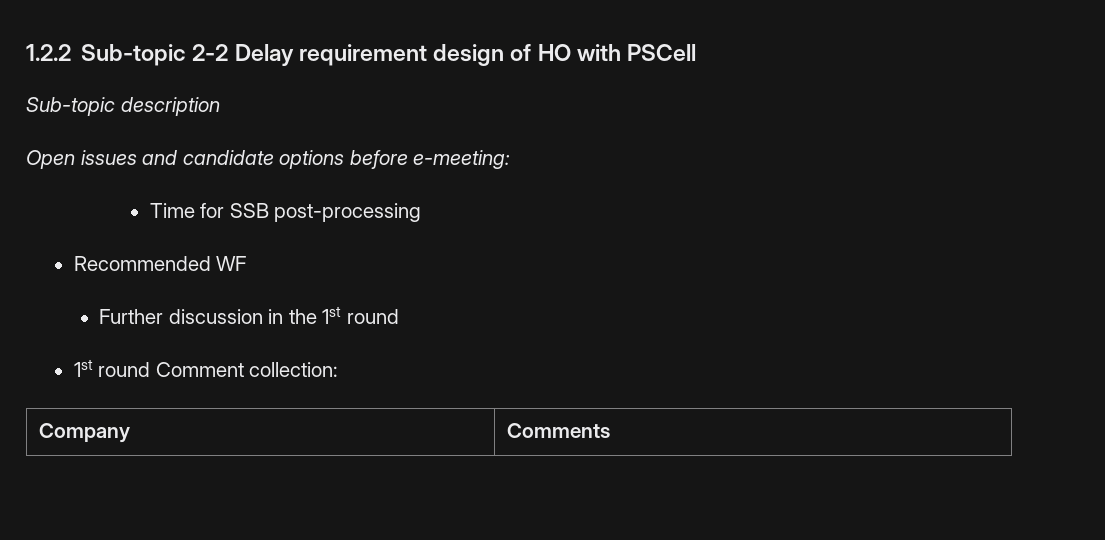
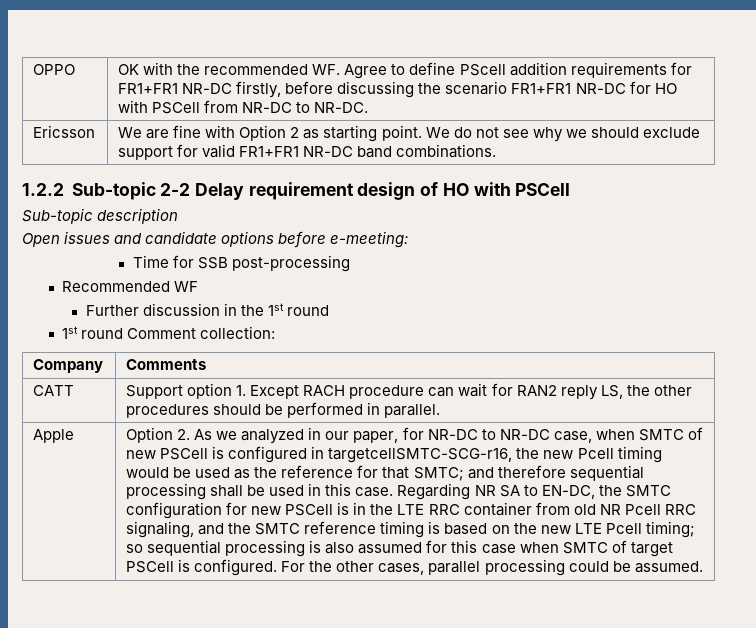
(26, 52) none -> [33,64,76,75] [118,62,692,79] [118,81,677,98] [118,100,369,114] [33,125,96,138] [118,125,700,142] [118,144,497,160] OPPO | OK with the recommended WF. Agree to define PScell addition requirements for FR1+FR1 NR-DC firstly, before discussing the scenario FR1+FR1 NR-DC for HO with PSCell from NR-DC to NR-DC. // Ericsson | We are fine with Option 2 as starting point. We do not see why we should exclude support for valid FR1+FR1 NR-DC band combinations. //
(610, 430) none -> [33,385,75,396] [126,383,692,400] [126,402,441,418] [33,429,75,443] [126,427,703,444] [126,446,662,463] [126,465,644,481] [126,483,671,500] [126,502,696,519] [126,521,695,538] [126,540,673,557] [126,559,703,576] // CATT | Support option 1. Except RACH procedure can wait for RAN2 reply LS, the other procedures should be performed in parallel. // Apple | Option 2. As we analyzed in our paper, for NR-DC to NR-DC case, when SMTC of new PSCell is configured in targetcellSMTC-SCG-r16, the new Pcell timing would be used as the reference for that SMTC; and therefore sequential processing shall be used in this case. Regarding NR SA to EN-DC, the SMTC configuration for new PSCell is in the LTE RRC container from old NR Pcell RRC signaling, and the SMTC reference timing is based on the new LTE Pcell timing; so sequential processing is also assumed for this case when SMTC of target PSCell is configured. For the other cases, parallel processing could be assumed.

